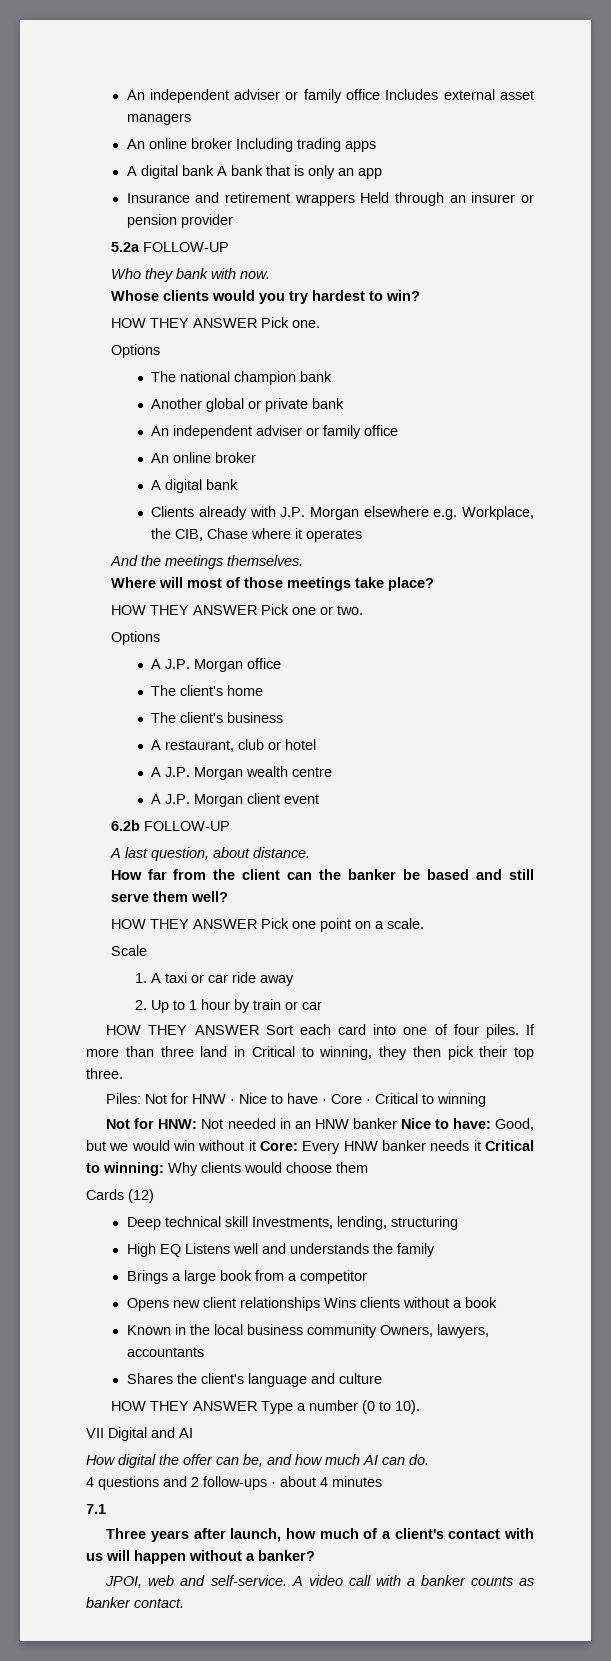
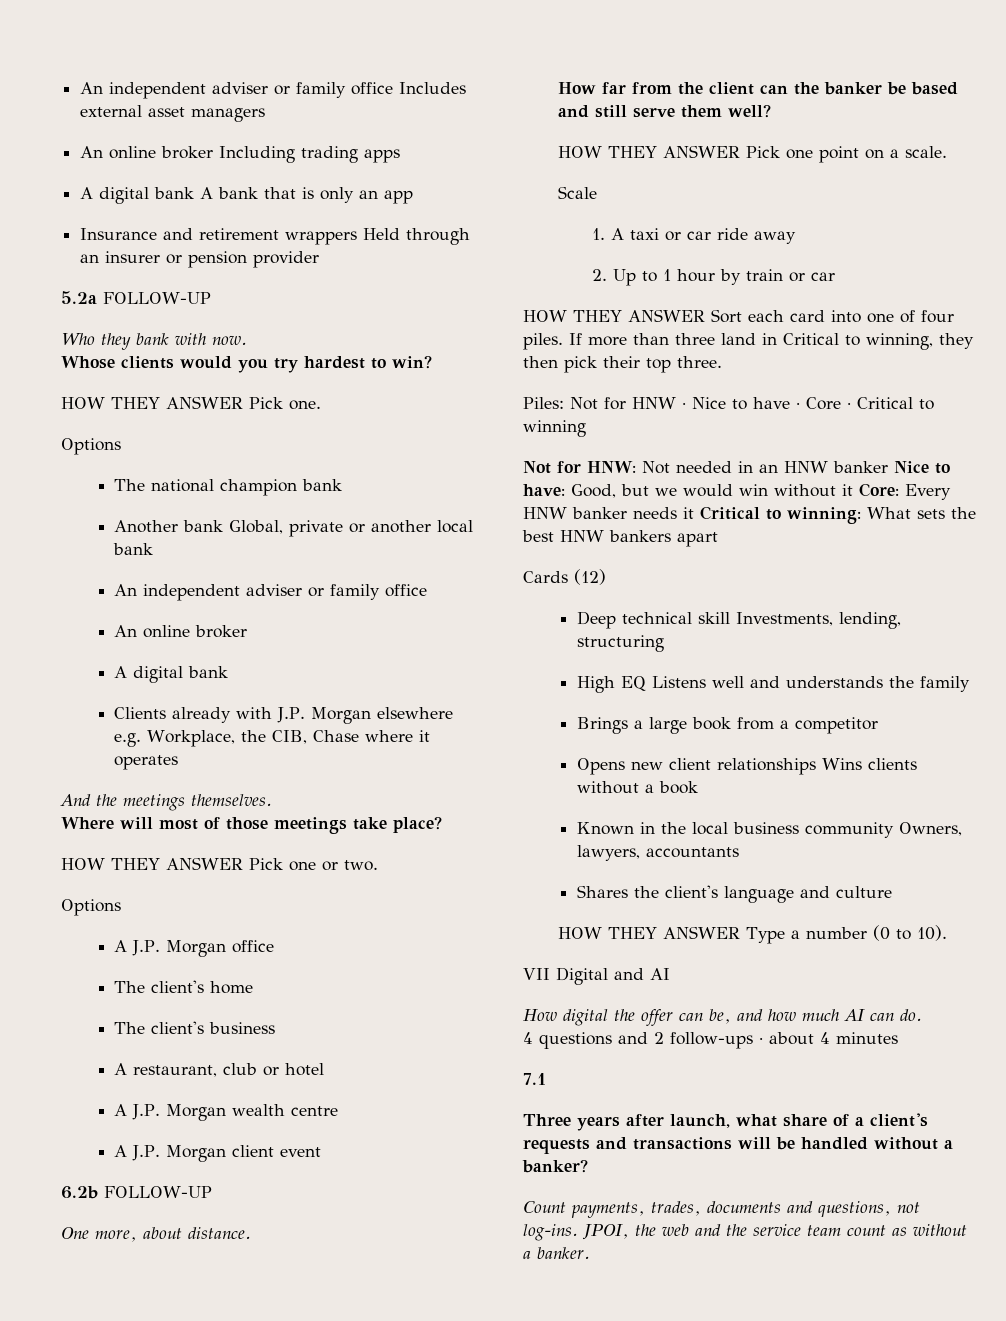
[206,398,309,412] global or private -> [183,520,474,537] bank Global, private or another local
[109,847,209,861] A last question, -> [60,1227,137,1242] One more,
[168,1162,368,1176] Why clients would choose them -> [867,507,976,519] [522,530,718,547] What sets the best HNW bankers apart
[285,1528,359,1539] how much -> [736,1114,827,1127] what share
[448,1528,535,1539] [86,1550,315,1564] [105,1575,534,1588] [86,1597,184,1608] contact with us will happen without a banker? // JPOI, web and self-service. A video call with a banker counts as banker contact. -> [523,1137,953,1154] [522,1159,588,1173] [523,1201,920,1218] [523,1224,967,1241] [523,1247,590,1259] requests and transactions will be handled without a banker? // Count payments, trades, documents and questions, not log-ins. JPOI, the web and the service team count as without a banker.

